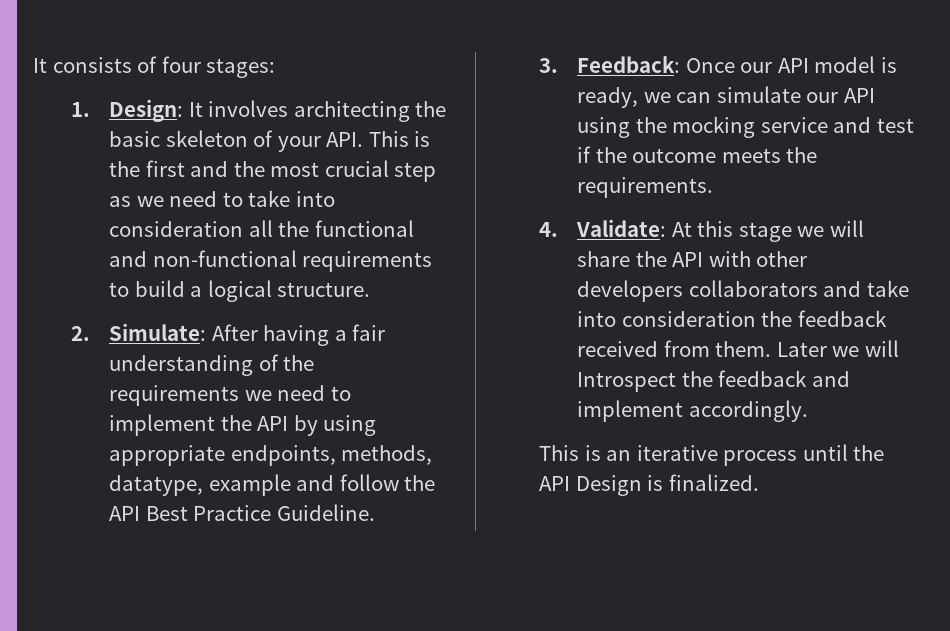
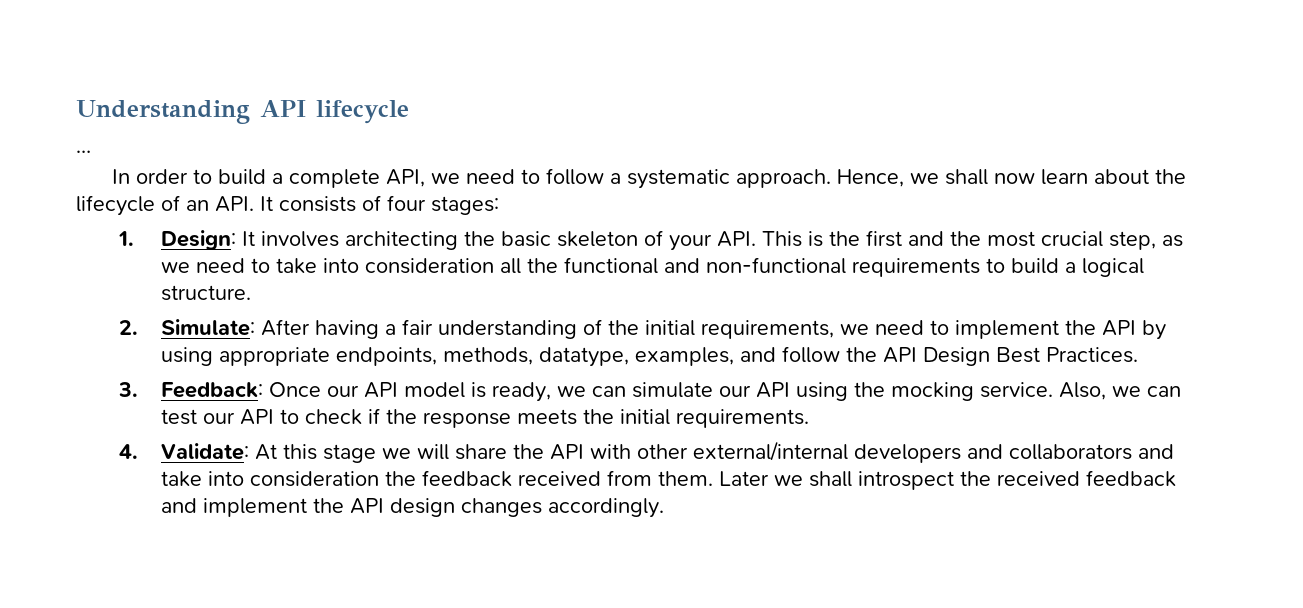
(33, 65) none -> [76,100,409,124] [76,150,91,153] [112,168,1187,189] [76,195,254,216] Understanding API lifecycle // … // In order to build a complete API, we need to follow a systematic approach. Hence, we shall now learn about the lifecycle of an API.
[394,162,437,182] step -> [1109,231,1157,250] step,
[109,385,240,406] requirements -> [645,320,835,339] initial requirements,
[208,474,291,496] example -> [635,347,735,366] examples,
[145,504,375,521] Best Practice Guideline. -> [923,347,1139,366] Design Best Practices.
[760,117,914,133] service and test -> [980,382,1182,400] [161,409,363,425] service. Also, we can test our API to check
[632,148,717,163] outcome -> [423,412,512,428] response
(818, 155) none -> [620,409,671,425] initial
[577,280,684,302] developers -> [693,441,1004,463] external/internal developers and
[864,340,899,357] [577,370,850,392] [577,400,808,422] [539,444,885,466] [539,474,759,496] will Introspect the feedback and implement accordingly. // This is an iterative process until the API Design is finalized. -> [809,470,1177,490] [161,498,665,518] shall introspect the received feedback and implement the API design changes accordingly.

